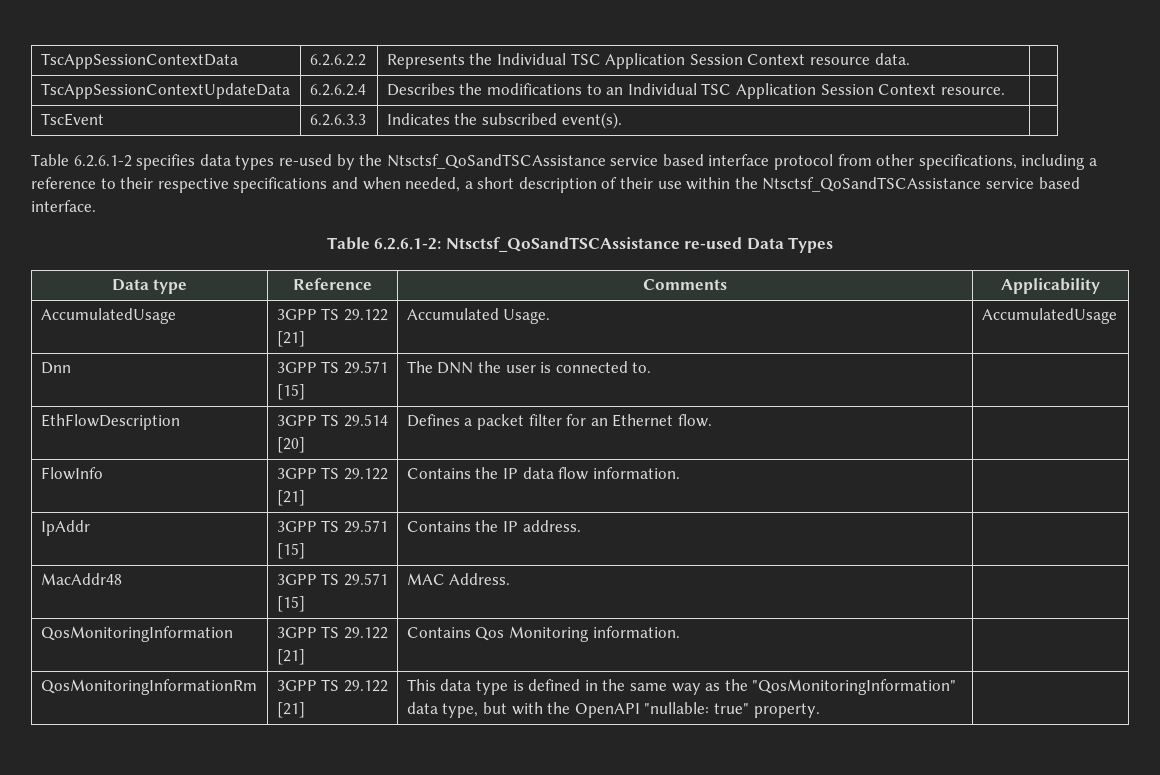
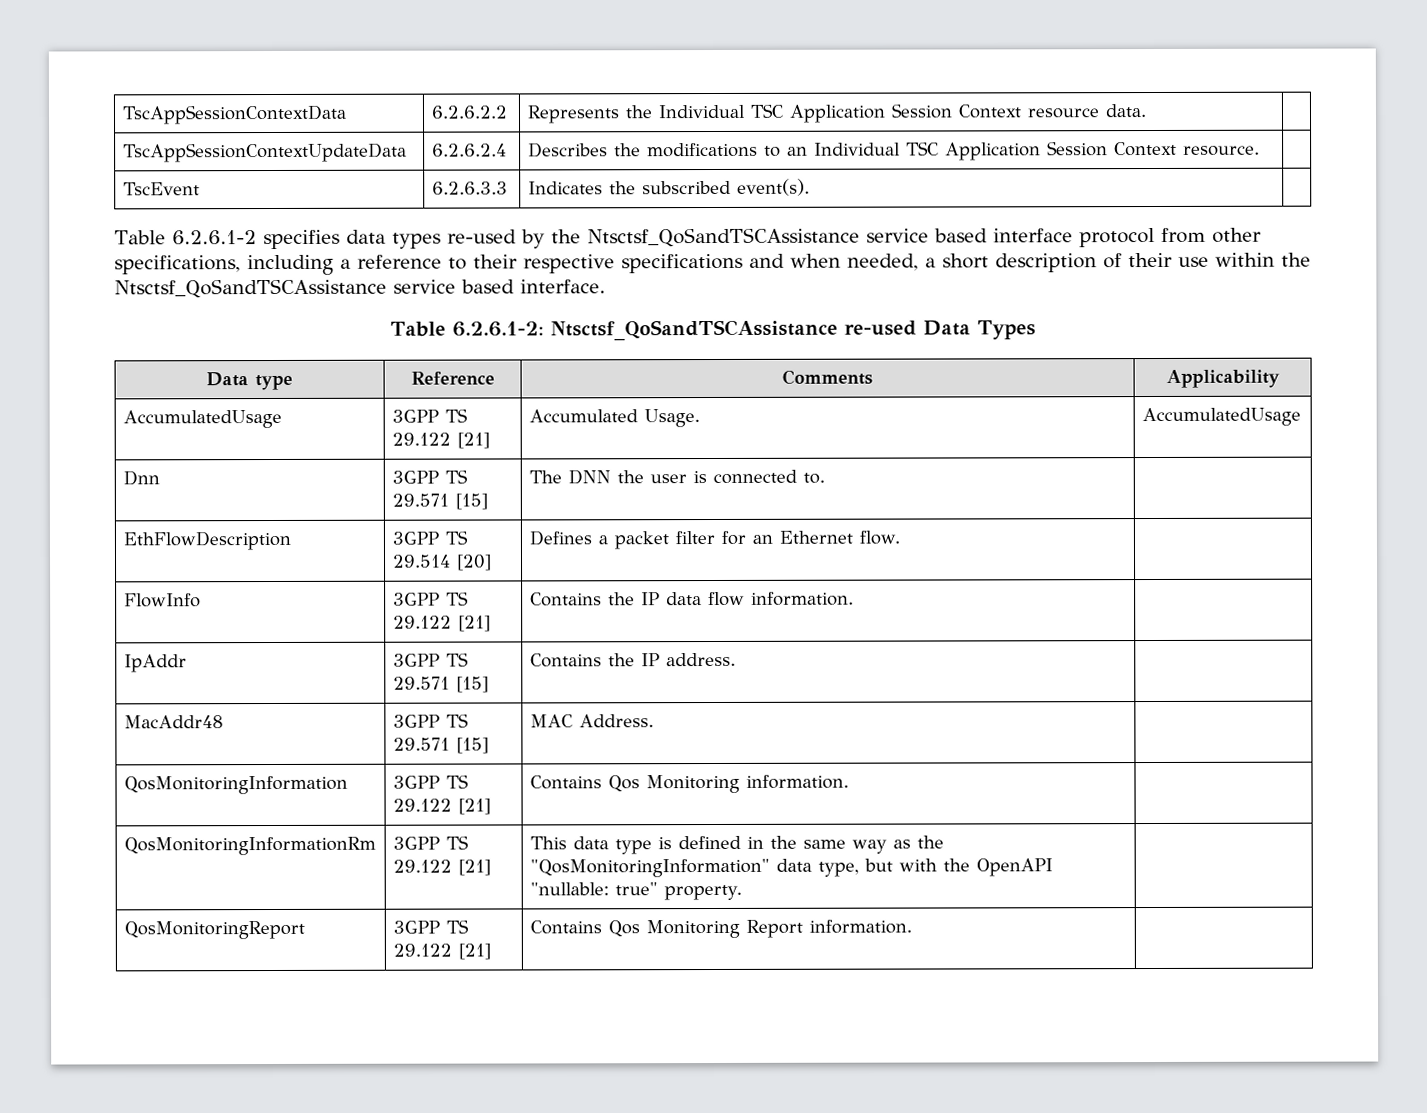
(820, 710) none -> [123,920,305,940] [392,919,469,934] [392,943,491,960] [529,919,912,939] // QosMonitoringReport | 3GPP TS 29.122 [21] | Contains Qos Monitoring Report information. |

